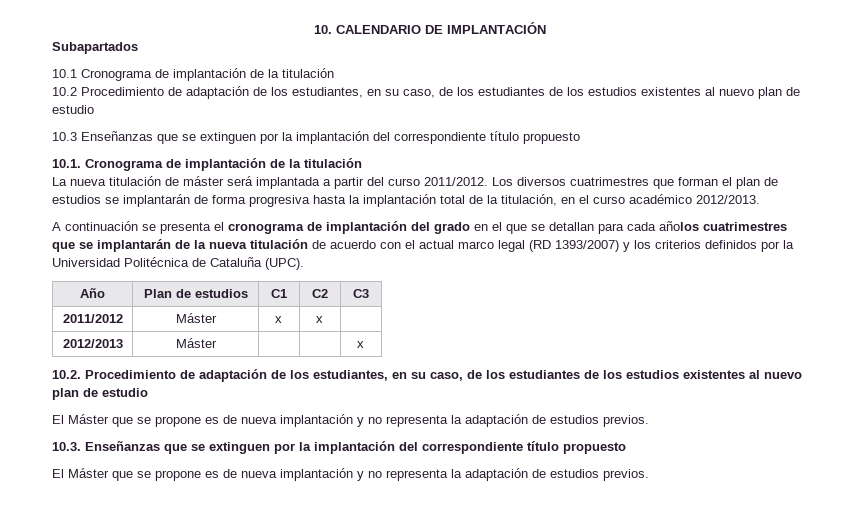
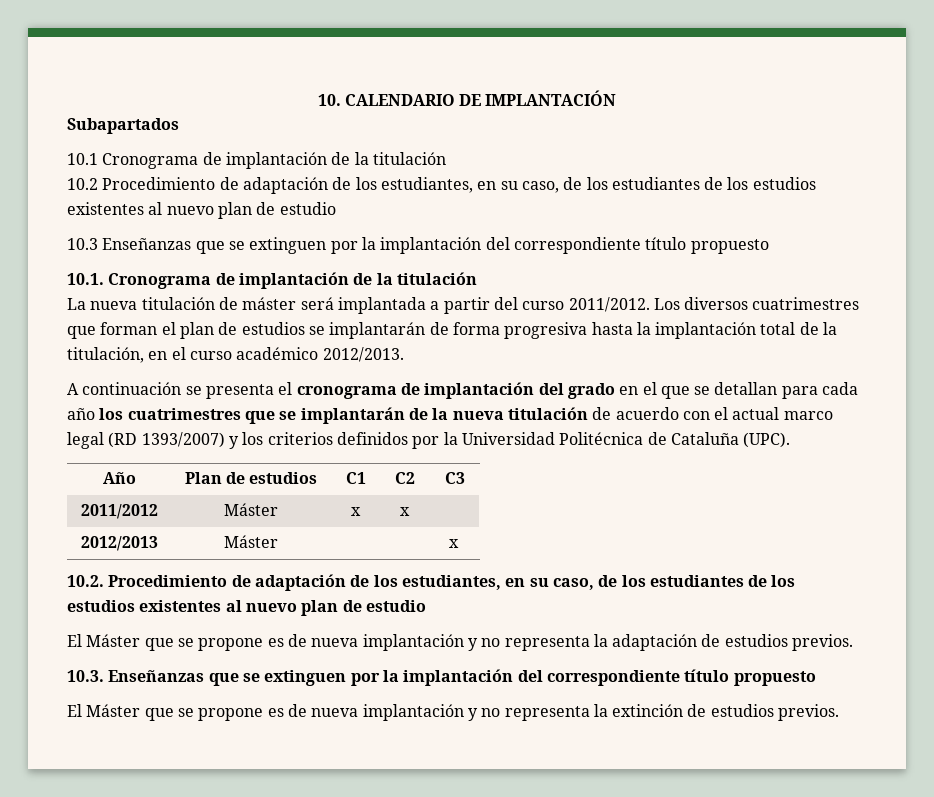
[659,221,699,231] añolos -> [67,408,124,420] año los
[465,468,528,481] adaptación -> [612,704,684,717] extinción

